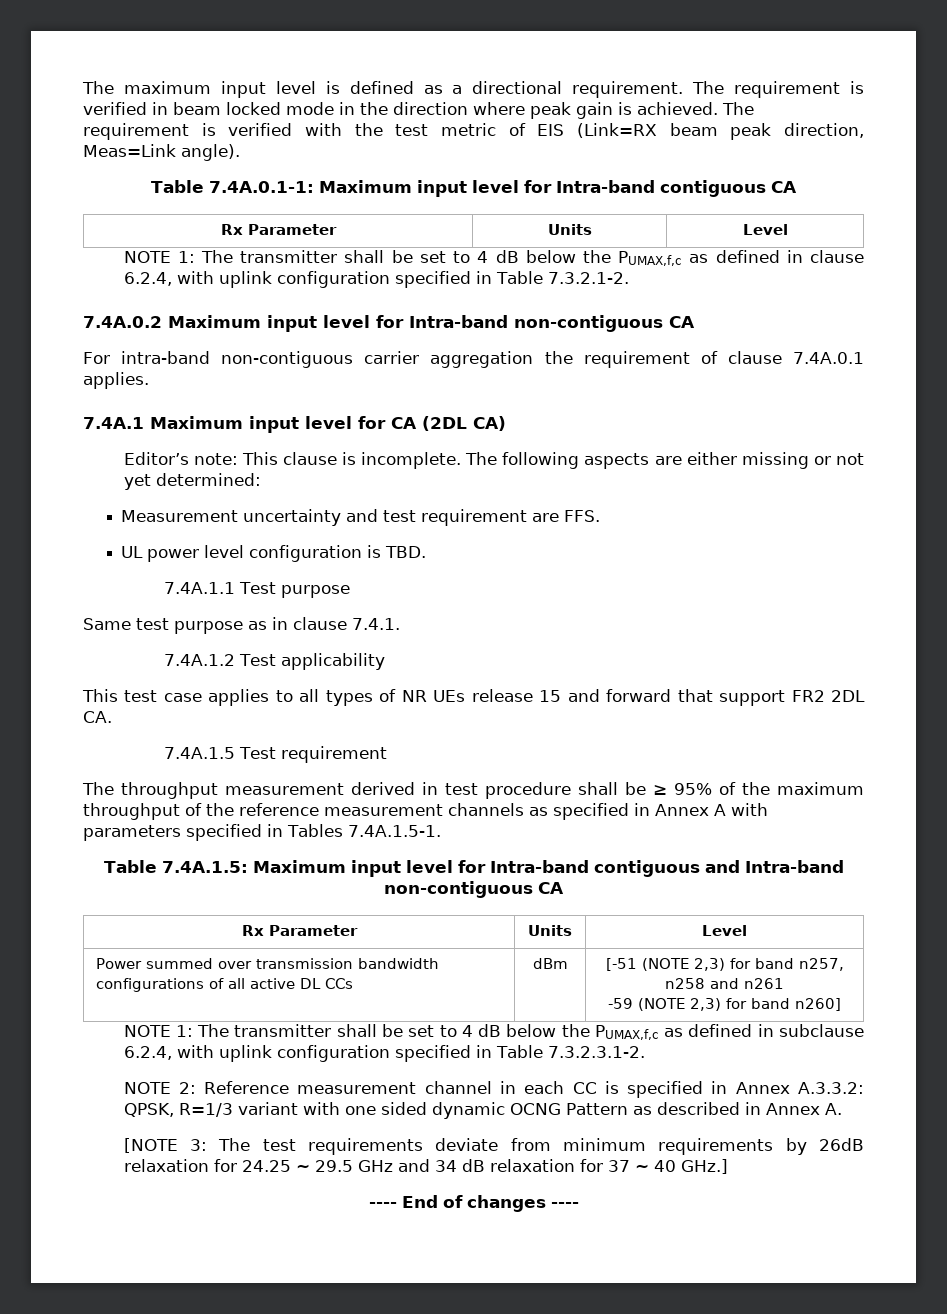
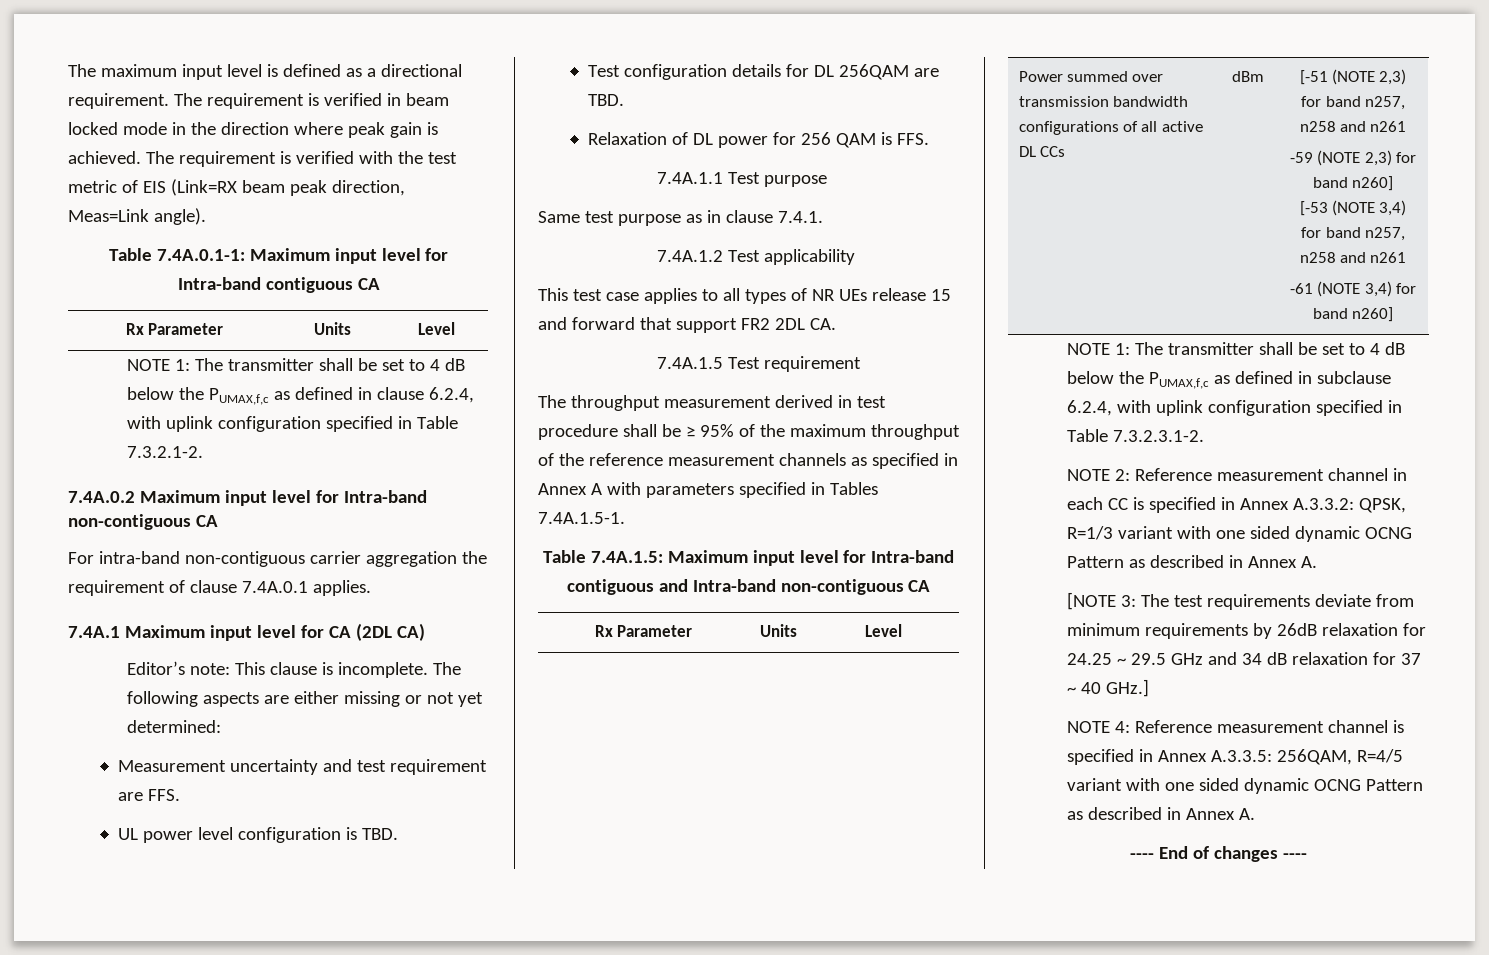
(427, 552) none -> [588,64,940,80] [588,94,625,106] [588,132,930,148] // Test configuration details for DL 256QAM are TBD. // Relaxation of DL power for 256 QAM is FFS.
(841, 1004) none -> [1299,200,1407,216] [1301,227,1405,241] [1299,252,1407,263] [1289,281,1417,297] [1312,307,1394,322] // [-53 (NOTE 3,4) for band n257, n258 and n261 // -61 (NOTE 3,4) for band n260]
(728, 1166) none -> [1067,720,1405,733] [1067,749,1404,765] [1067,778,1424,794] [1067,807,1256,820] // NOTE 4: Reference measurement channel is specified in Annex A.3.3.5: 256QAM, R=4/5 variant with one sided dynamic OCNG Pattern as described in Annex A.

